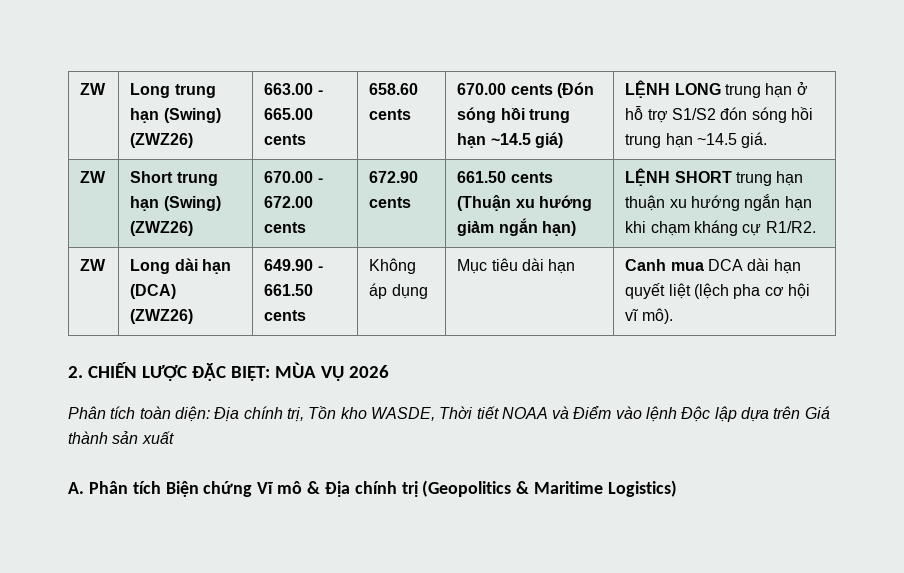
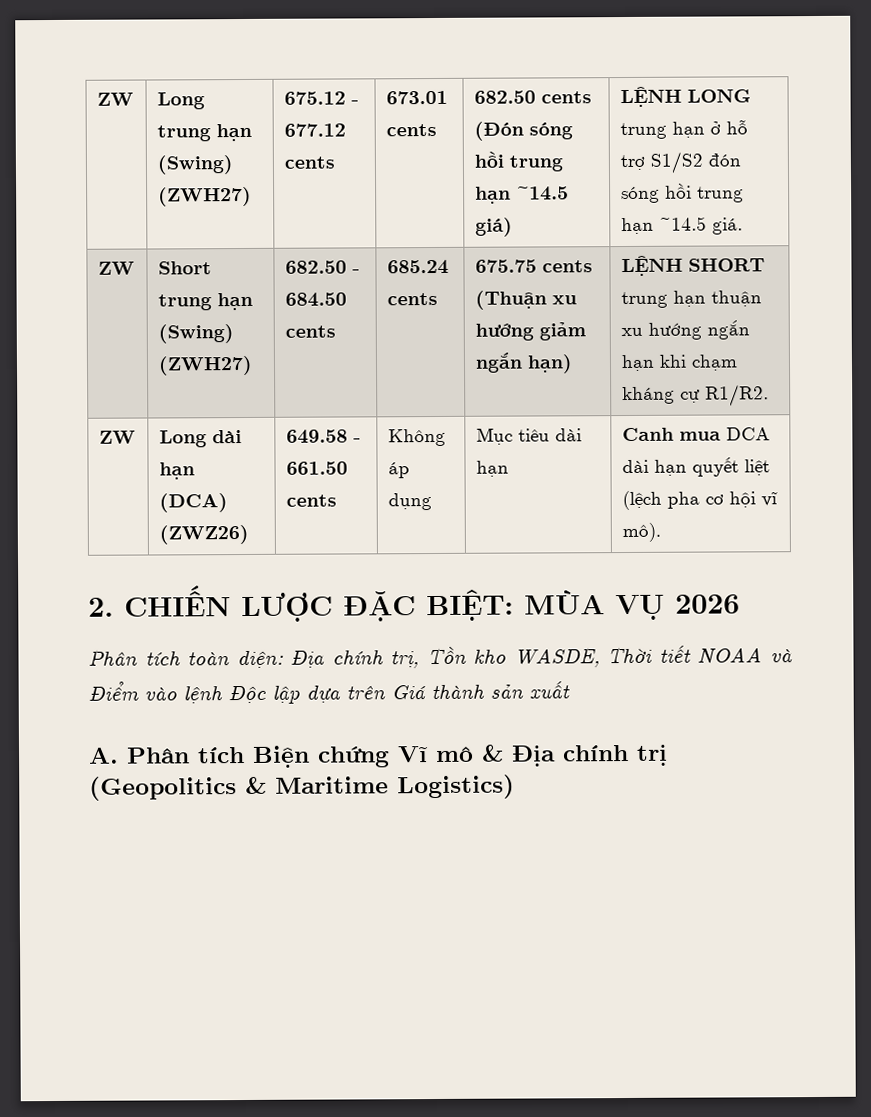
[130,133,194,148] [264,83,323,95] [264,108,314,120] [264,134,307,145] [369,83,419,95] [369,109,412,120] [457,83,507,95] (ZWZ26) | 663.00 - 665.00 cents | 658.60 cents | 670.00 -> [157,186,252,207] [283,91,359,105] [283,123,346,137] [283,156,335,169] [385,90,448,105] [385,123,437,137] [473,90,536,104] (ZWH27) | 675.12 - 677.12 cents | 673.01 cents | 682.50
[130,221,194,236] [264,171,323,183] [264,196,314,208] [264,222,307,233] [369,171,419,183] [369,197,412,208] [457,171,507,183] (ZWZ26) | 670.00 - 672.00 cents | 672.90 cents | 661.50 -> [157,355,253,376] [284,260,360,274] [284,292,347,307] [284,325,336,338] [386,259,449,275] [386,292,438,306] [474,259,537,273] (ZWH27) | 682.50 - 684.50 cents | 685.24 cents | 675.75
[264,259,314,271] 649.90 -> [285,429,348,444] 649.58

